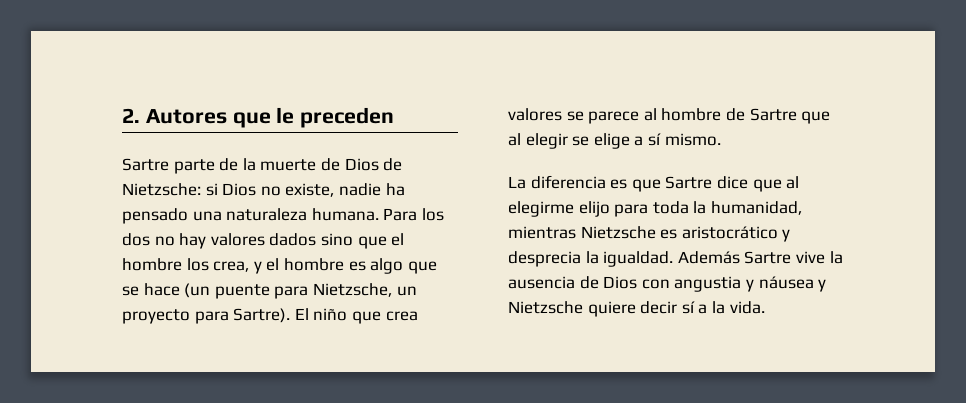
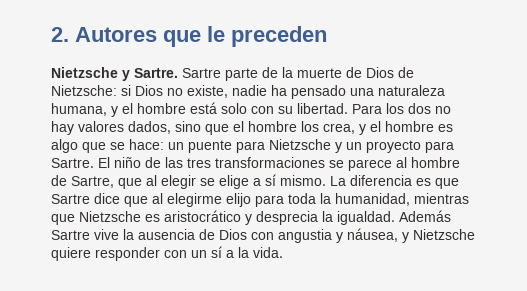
(395, 117) none -> [51,67,178,81] Nietzsche y Sartre.
[311,208,379,221] humana. -> [51,102,348,117] humana, y el hombre está solo con su libertad.
[269,233,317,246] dados -> [128,121,171,134] dados,
[143,283,392,299] hace (un puente para Nietzsche, -> [129,139,342,153] hace: un puente para Nietzsche y
[233,308,291,323] Sartre). -> [51,158,94,168] Sartre.
[351,311,418,324] [508,108,562,121] que crea valores -> [145,157,325,168] de las tres transformaciones
[749,108,797,121] Sartre -> [71,176,114,188] Sartre,
(721, 139) // -> (326, 180) none
(576, 232) none -> [51,214,75,225] que
[758,276,814,289] náusea -> [347,228,398,242] náusea,
[640,301,678,314] decir -> [95,247,207,261] responder con un

